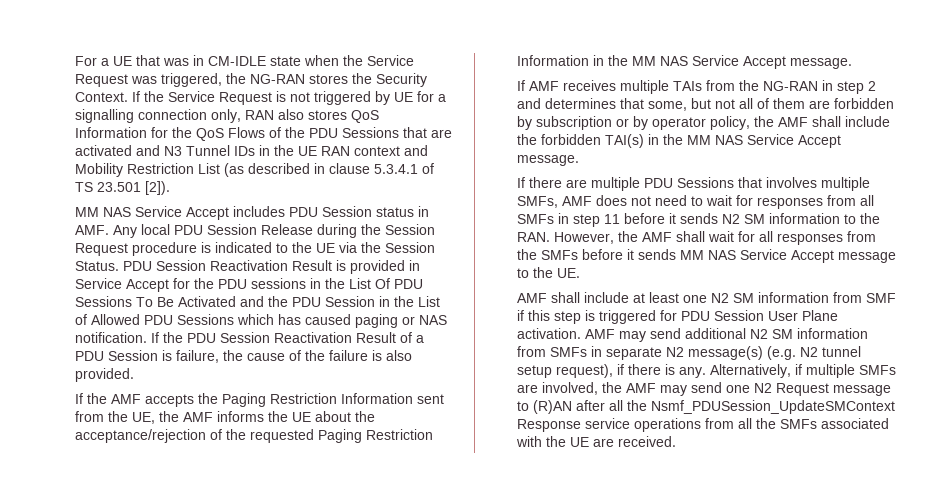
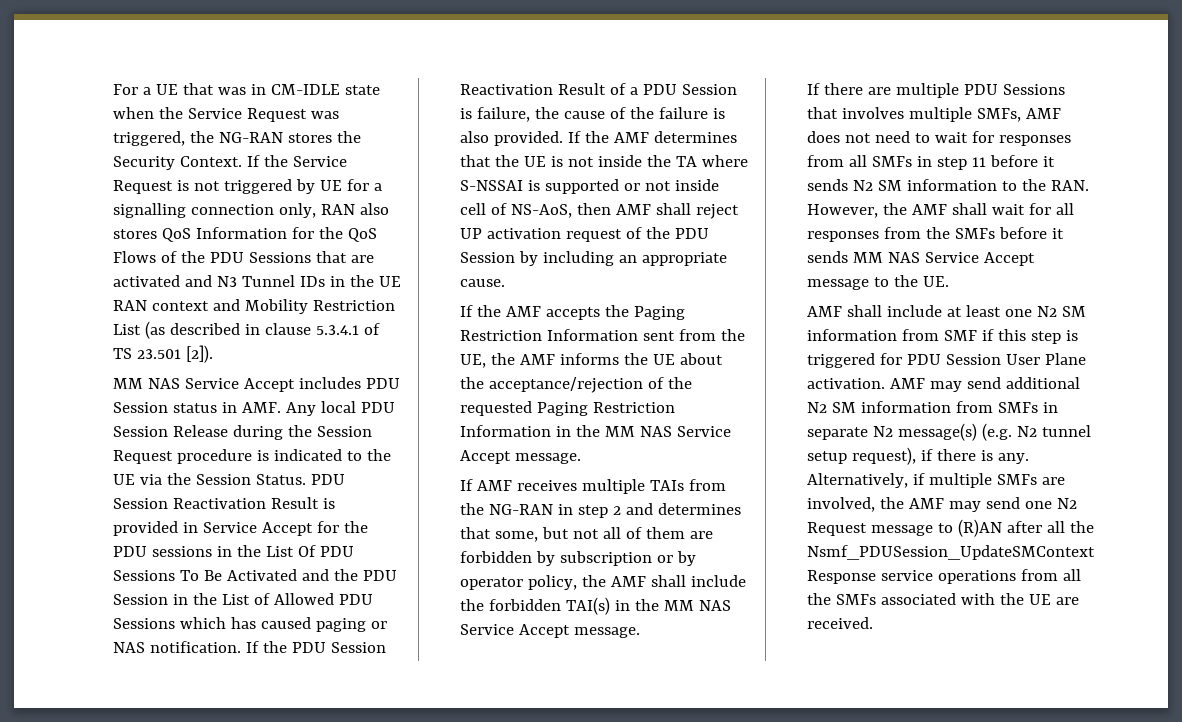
(135, 375) none -> [567,131,737,143] [459,155,748,167] [459,179,719,194] [459,203,739,219] [459,227,709,242] [459,251,727,266] [459,279,505,287] If the AMF determines that the UE is not inside the TA where S-NSSAI is supported or not inside cell of NS-AoS, then AMF shall reject UP activation request of the PDU Session by including an appropriate cause.

